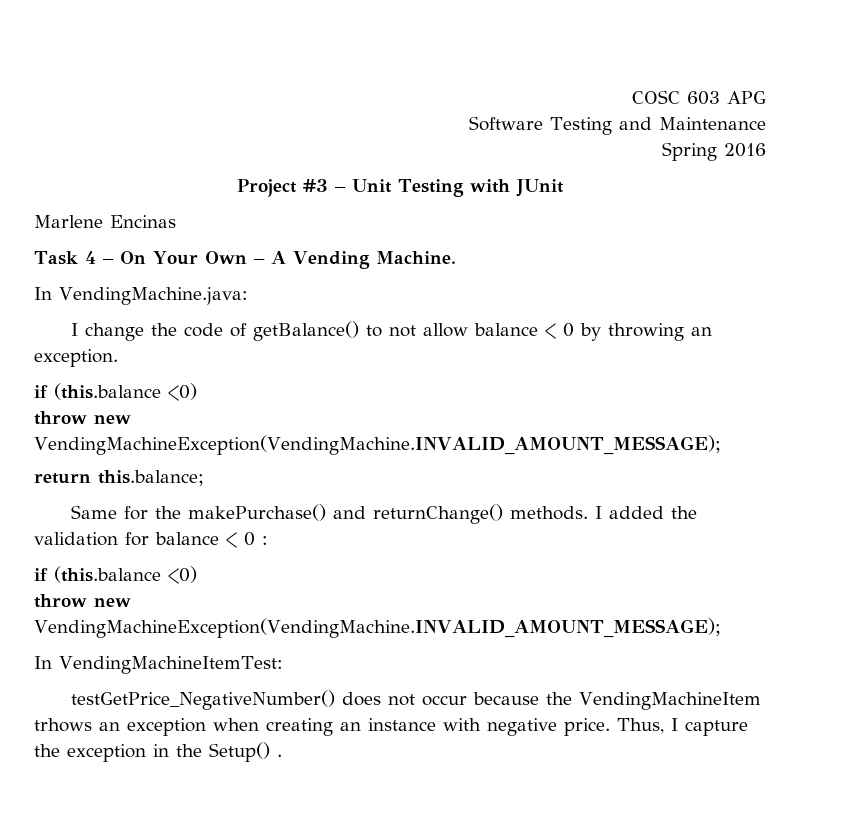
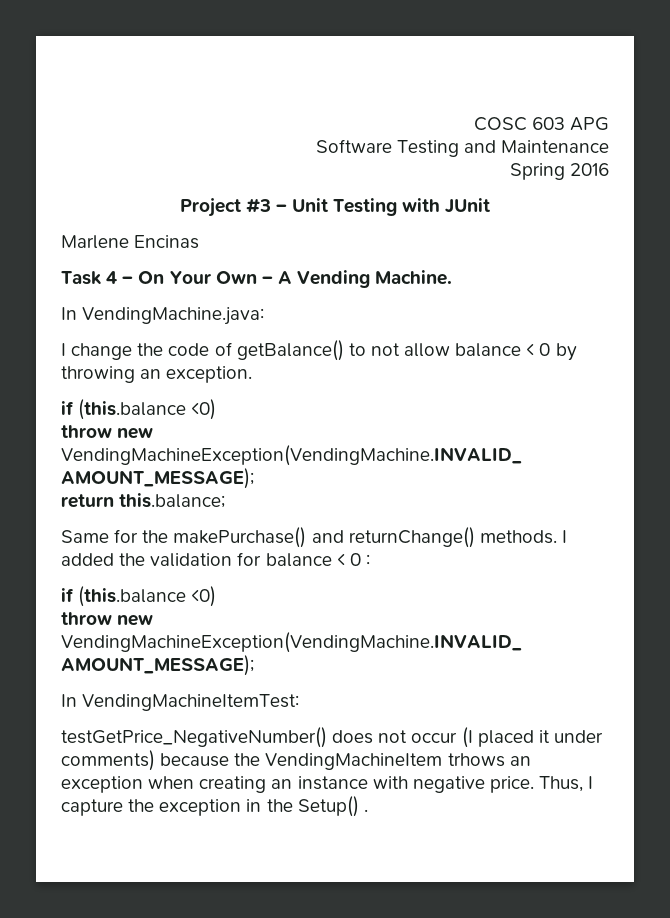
(468, 700) none -> [461,727,603,748] [61,750,155,771] (I placed it under comments)

